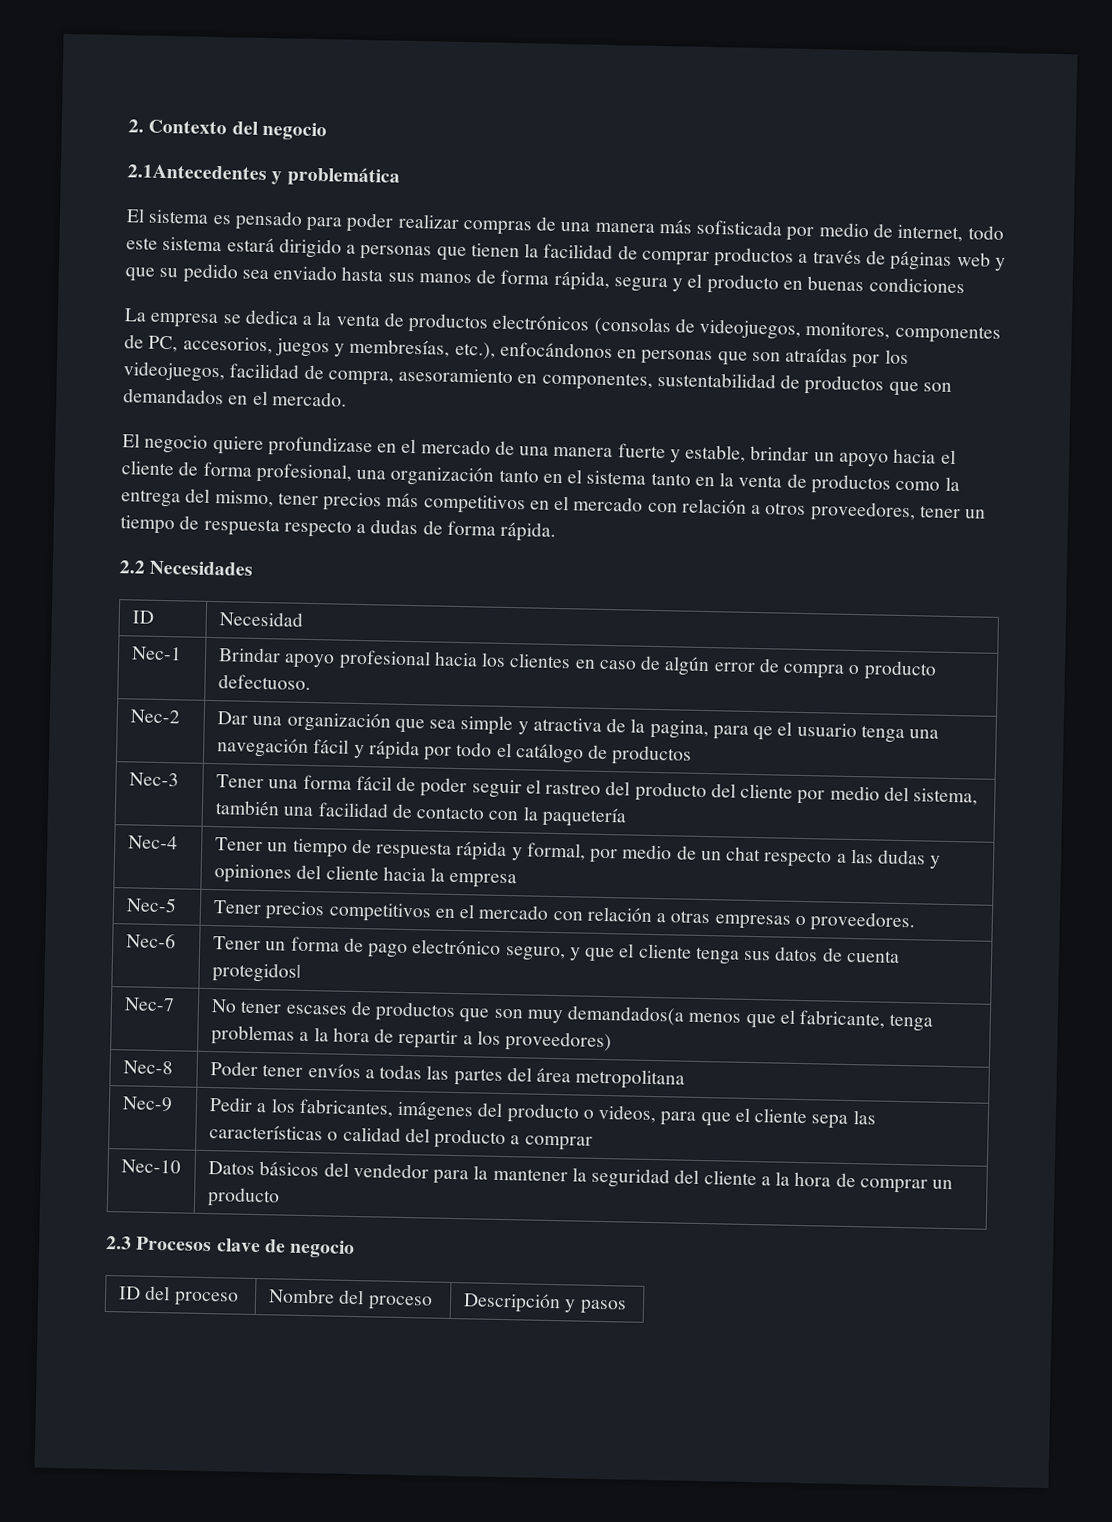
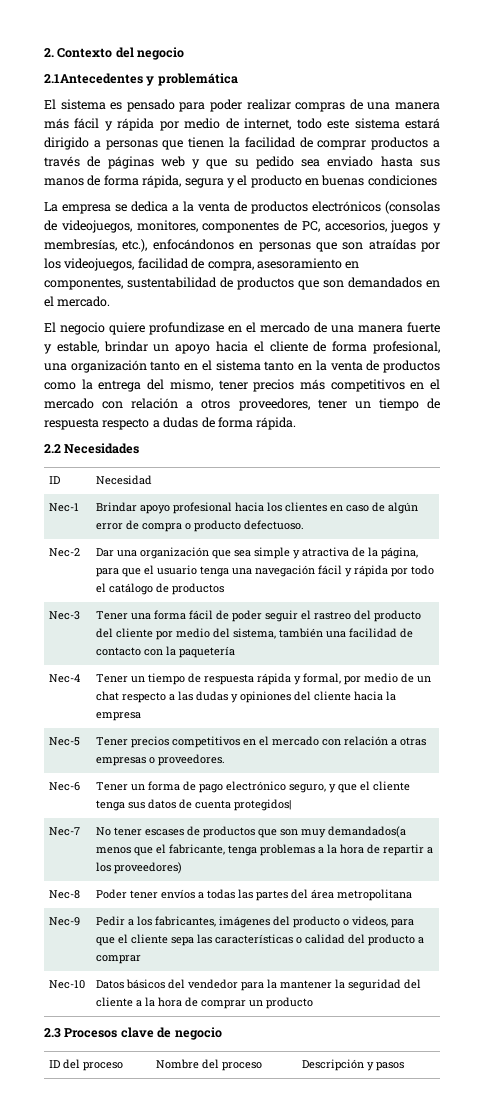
[696,219,783,236] sofisticada -> [74,118,155,131] fácil y rápida
[649,719,774,741] pagina, para qe -> [381,547,419,559] [96,568,142,577] página, para que

